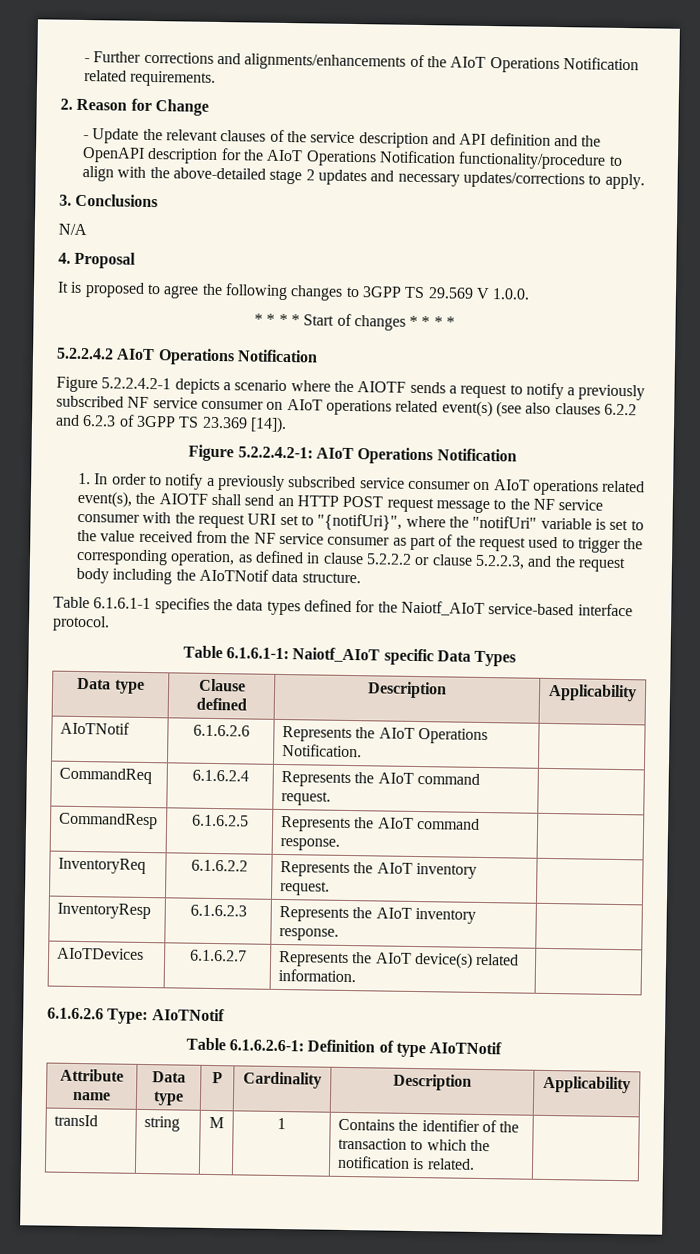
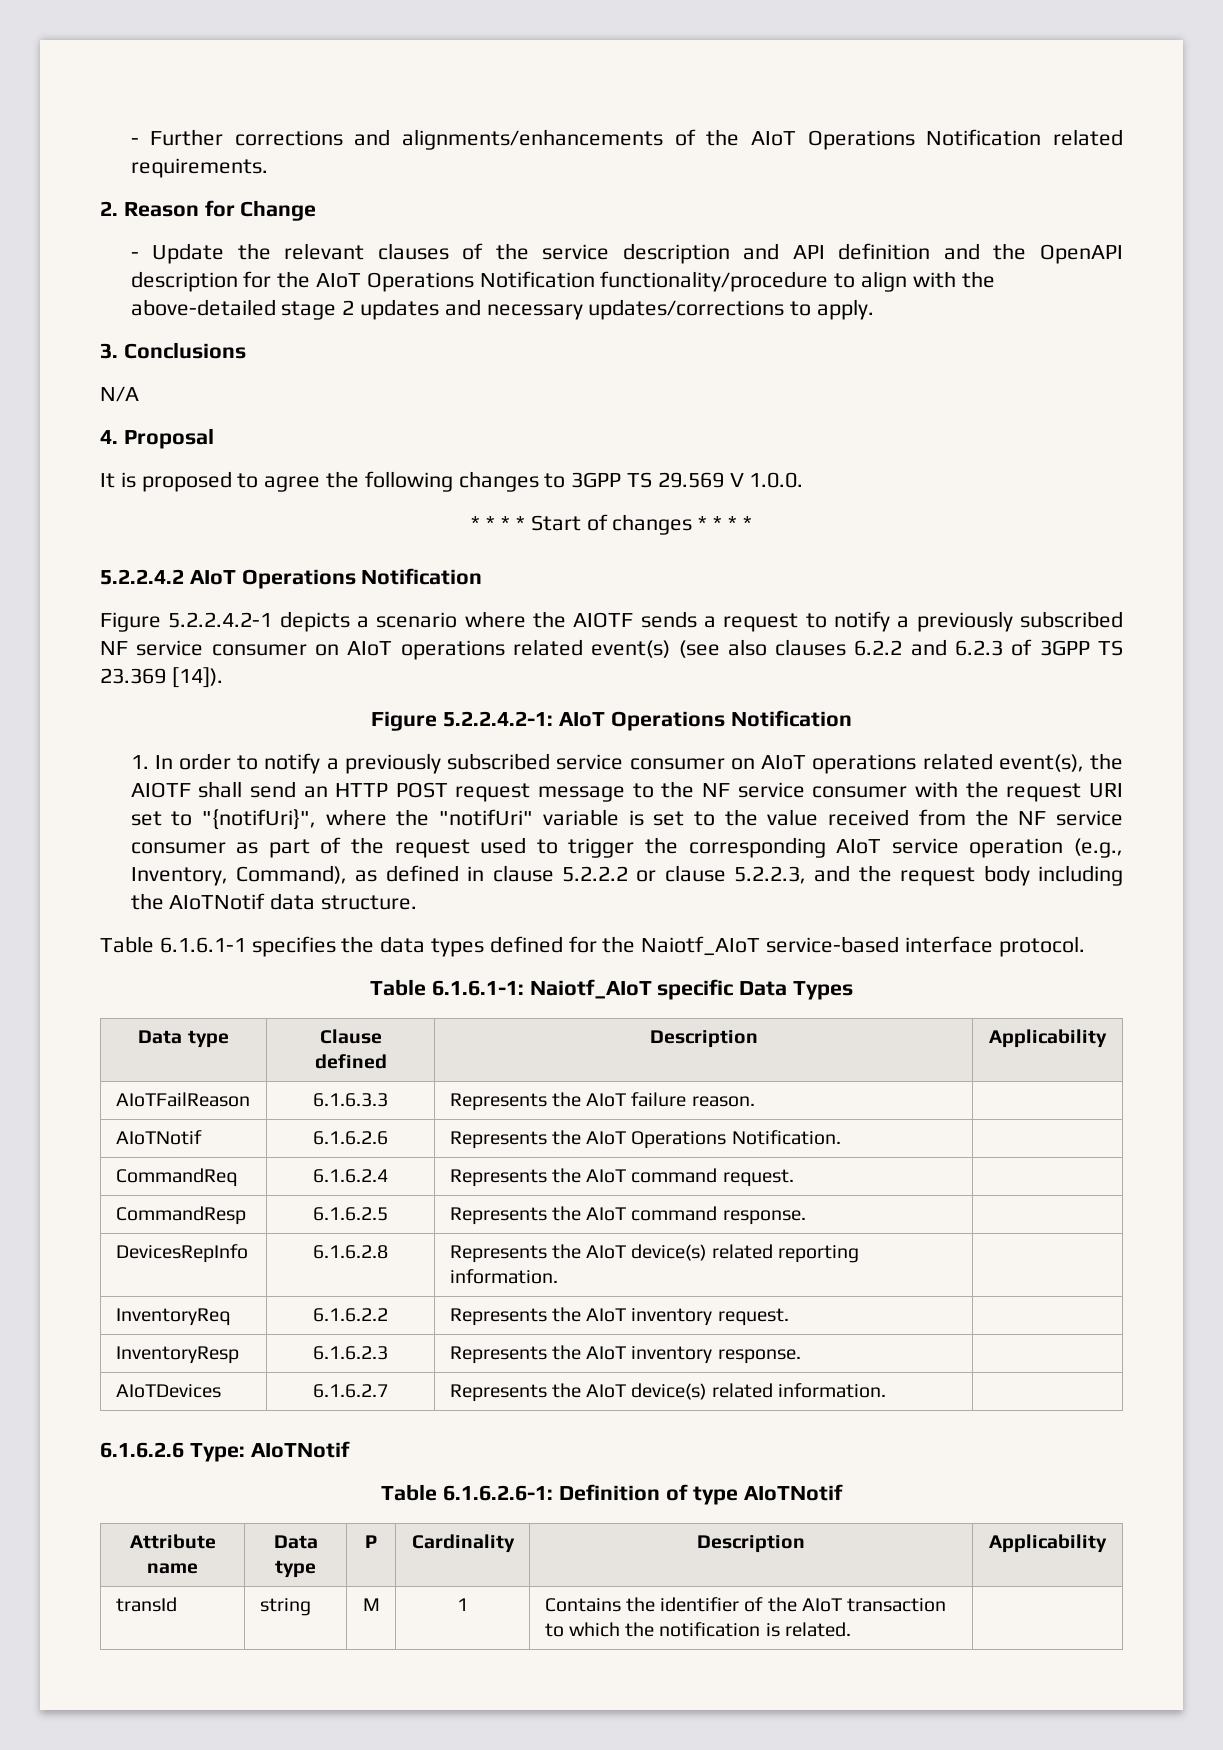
[170,550,236,567] operation, -> [836,838,1123,858] [130,865,347,886] AIoT service operation (e.g., Inventory, Command),
(637, 692) none -> [115,1092,250,1107] [313,1093,388,1107] [449,1092,755,1111] // AIoTFailReason | 6.1.6.3.3 | Represents the AIoT failure reason. |
(340, 844) none -> [115,1244,248,1263] [313,1245,388,1259] [449,1244,859,1263] [449,1269,558,1284] // DevicesRepInfo | 6.1.6.2.8 | Represents the AIoT device(s) related reporting information. |
(520, 1127) none -> [801,1598,842,1612] AIoT

